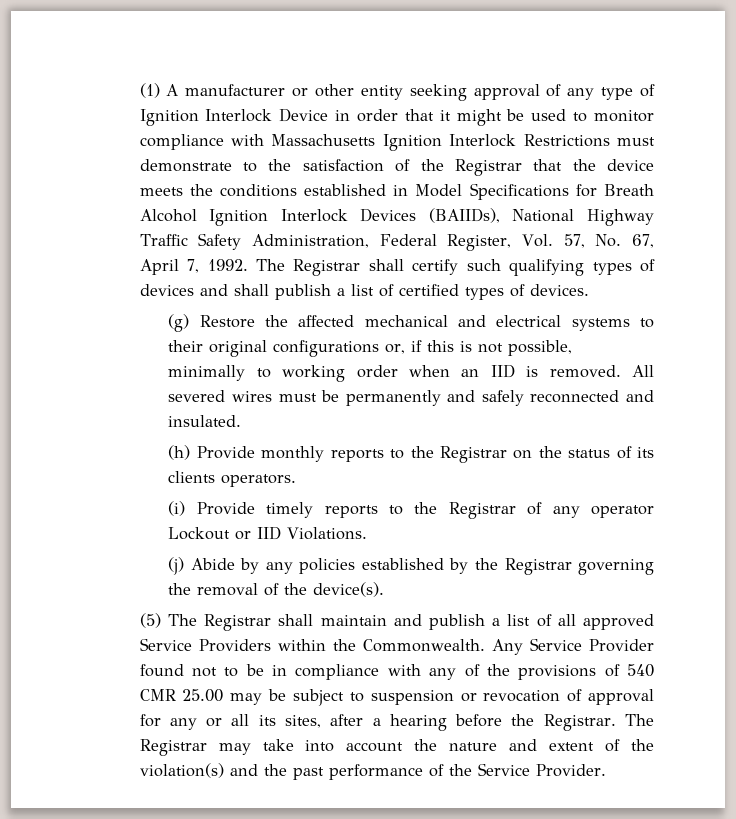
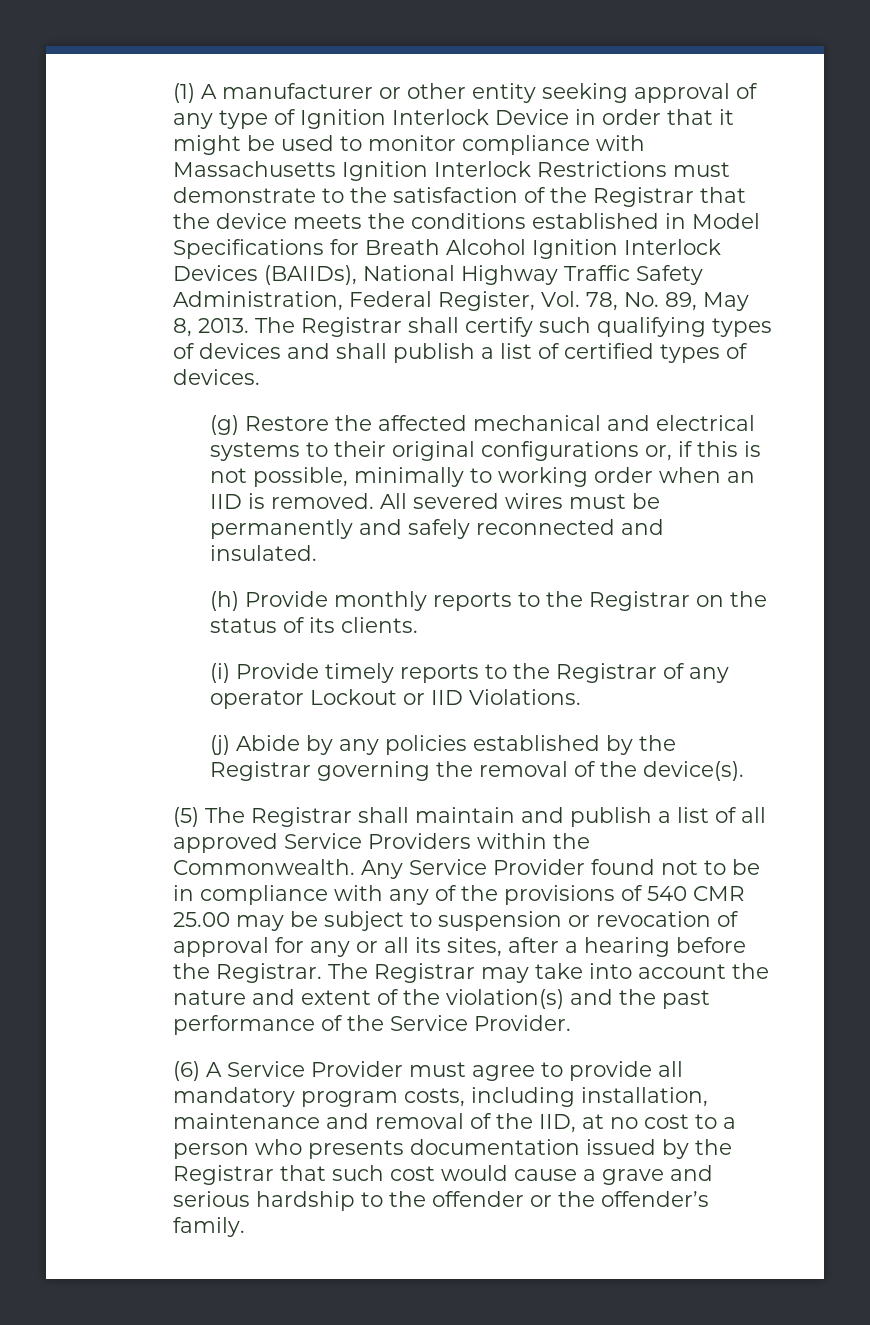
[563,234,654,248] [139,259,248,275] 57, No. 67, April 7, 1992. -> [585,292,749,311] [172,318,249,337] 78, No. 89, May 8, 2013.
[168,471,297,487] clients operators. -> [341,617,419,633] clients.
(606, 770) none -> [172,1061,683,1081] [172,1087,708,1107] [172,1113,736,1133] [172,1139,732,1159] [172,1165,713,1185] [172,1191,709,1211] [172,1217,245,1237] // (6) A Service Provider must agree to provide all mandatory program costs, including installation, maintenance and removal of the IID, at no cost to a person who presents documentation issued by the Registrar that such cost would cause a grave and serious hardship to the offender or the offender’s family.

